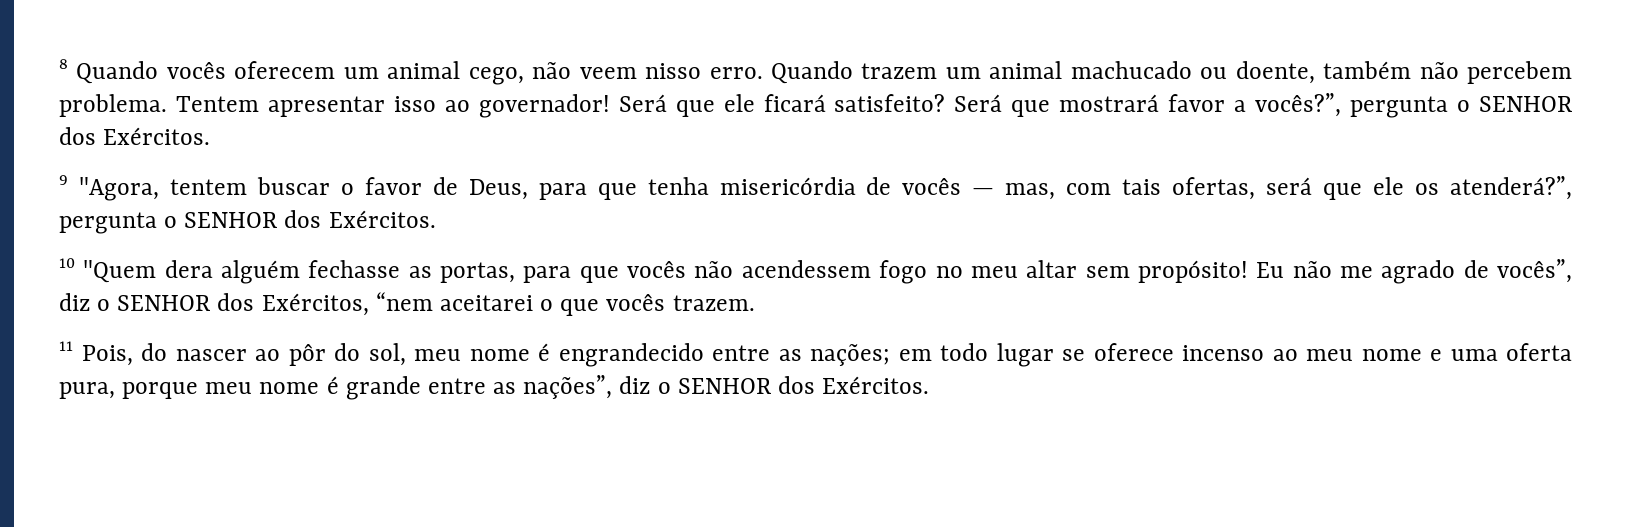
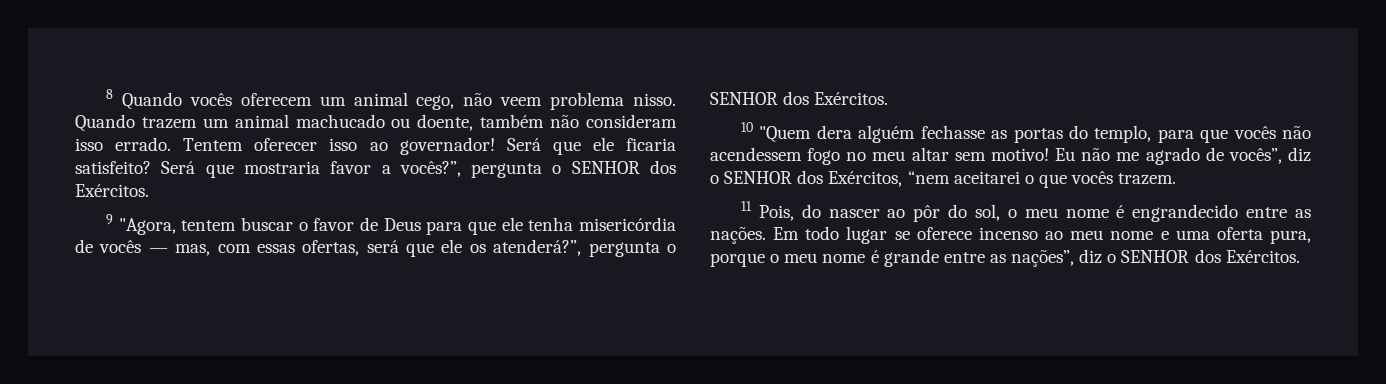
[645,63,763,79] nisso erro. -> [550,92,677,110] problema nisso.
[1467,61,1573,84] [59,94,385,117] percebem problema. Tentem apresentar -> [586,114,678,128] [75,137,318,151] consideram isso errado. Tentem oferecer
[763,94,826,112] ficará -> [626,138,677,151] ficaria
[1059,94,1160,112] mostrará -> [243,161,320,174] mostraria
[468,179,637,200] Deus, para que -> [383,217,523,235] Deus para que ele
[1122,179,1162,195] tais -> [256,244,295,253] essas
[440,262,516,283] portas, -> [1013,125,1152,143] portas do templo,
[1137,260,1248,283] propósito! -> [990,148,1049,161] motivo!
(406, 354) none -> [1007,209,1017,218] o
[810,344,932,366] nações; em -> [710,227,800,244] nações. Em
(199, 390) none -> [770,254,780,263] o

